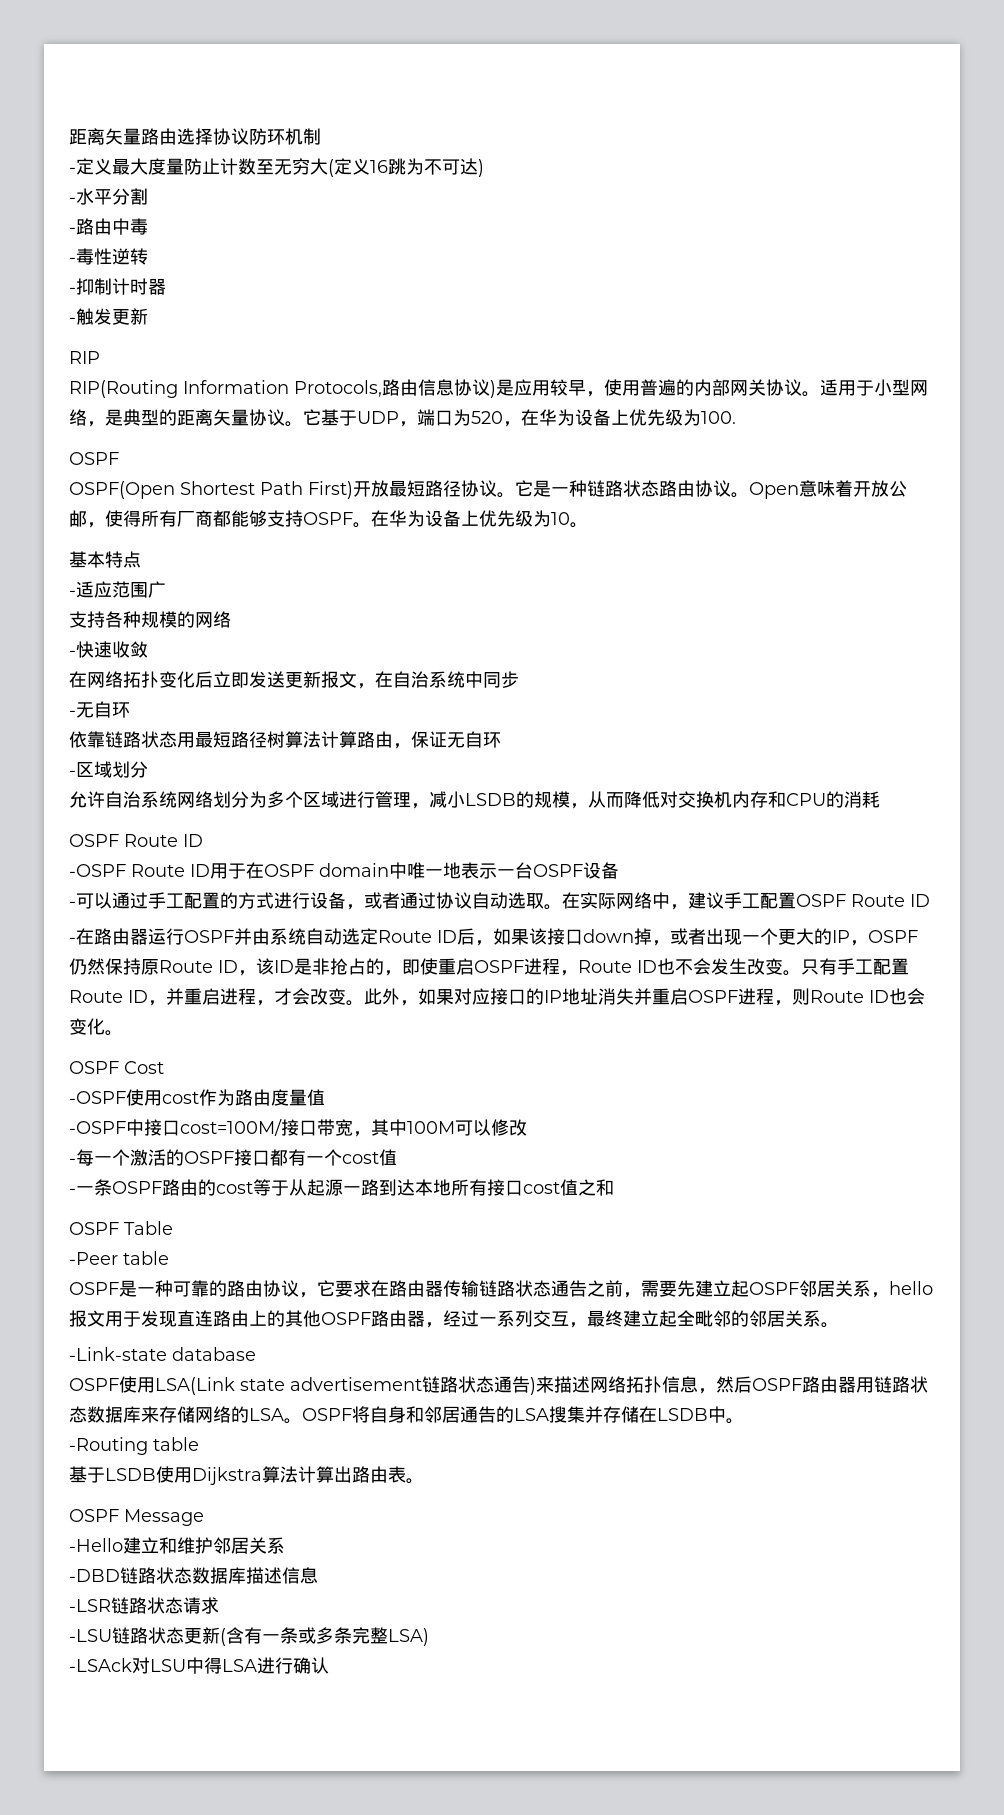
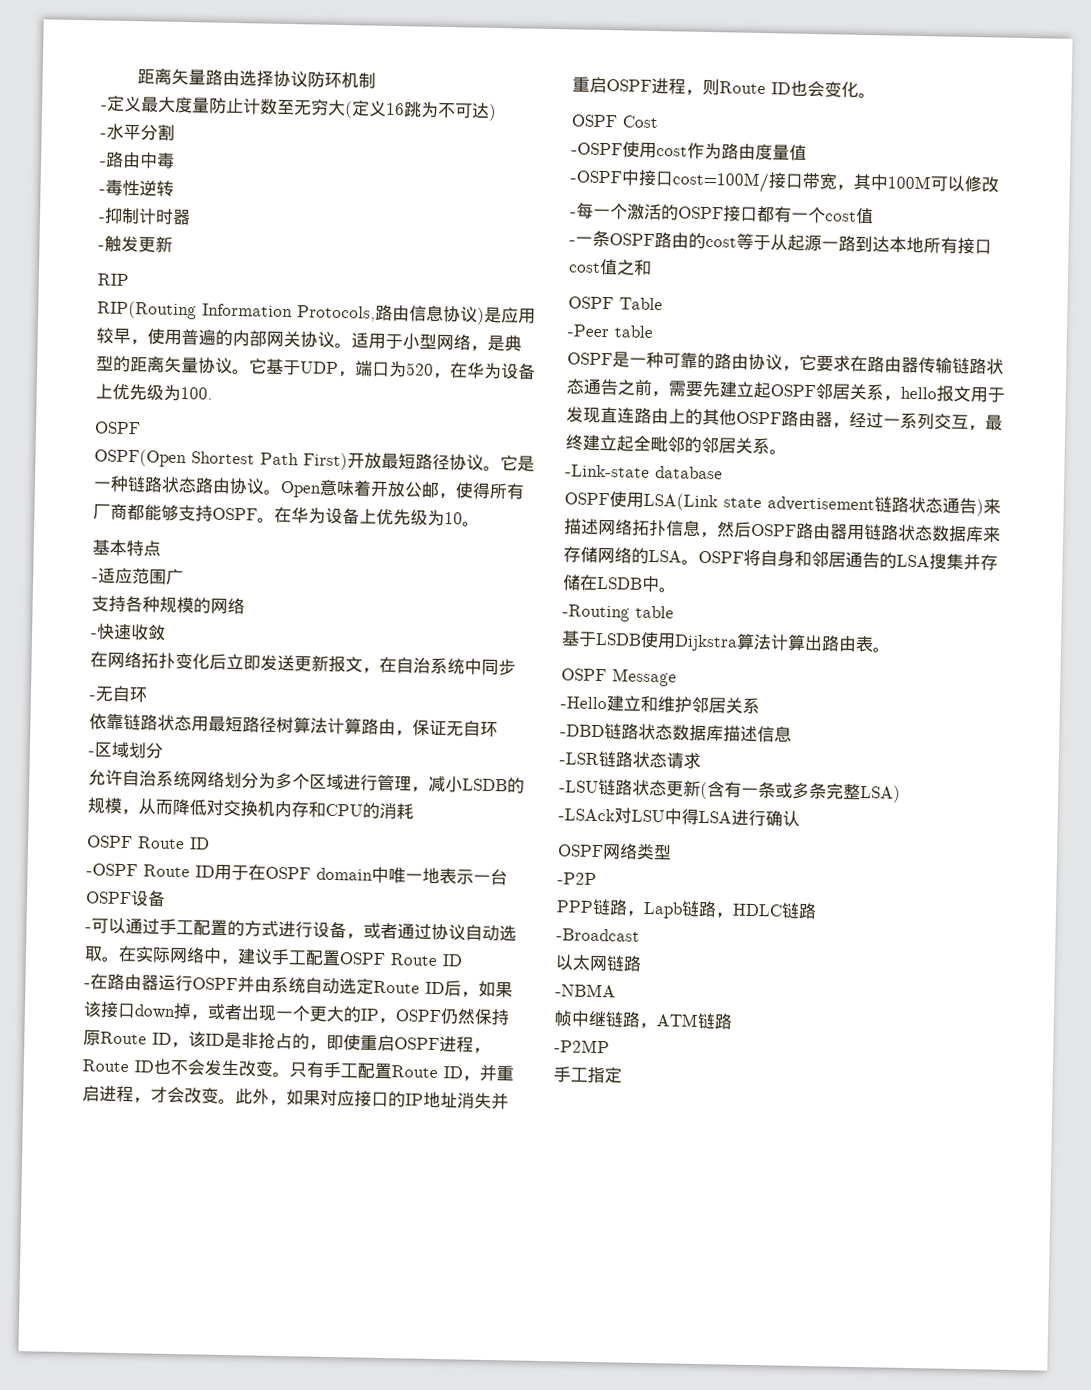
(329, 1665) none -> [557,843,672,861] [557,872,597,886] [556,898,817,920] [556,928,640,942] [555,954,642,972] [555,983,616,998] [554,1010,732,1030] [554,1039,610,1054] [553,1066,622,1084] // OSPF网络类型 // -P2P // PPP链路，Lapb链路，HDLC链路 // -Broadcast // 以太网链路 // -NBMA // 帧中继链路，ATM链路 // -P2MP // 手工指定

